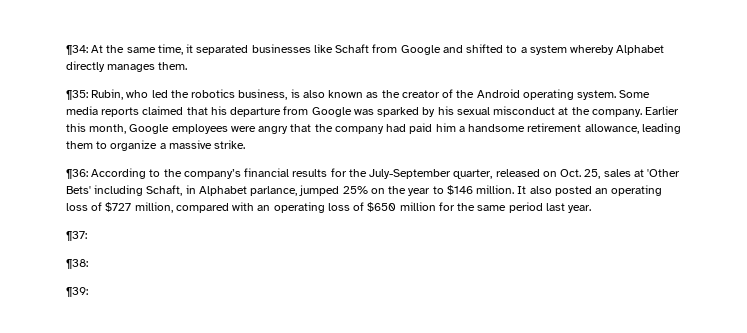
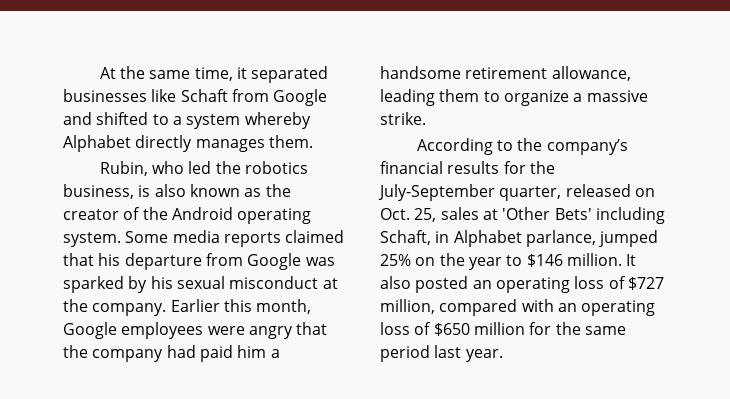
[66,45,88,55] ¶34: -> (99, 73) none
[66,90,88,100] ¶35: -> (313, 141) none
[66,169,88,179] ¶36: -> (426, 118) none
[66,231,87,241] [66,259,88,269] [66,287,88,297] // ¶37: // ¶38: // ¶39: -> (503, 355) none

